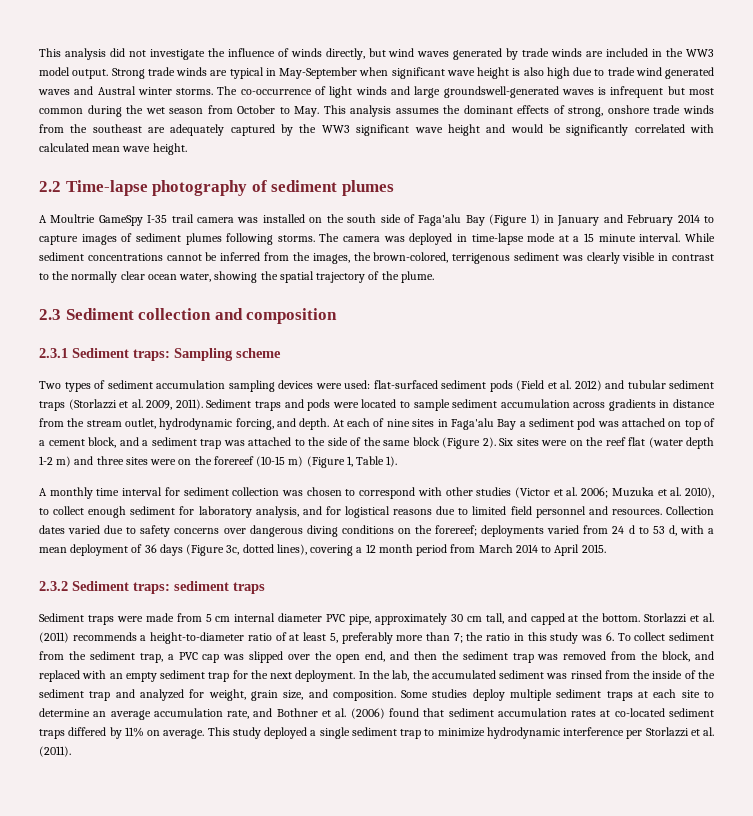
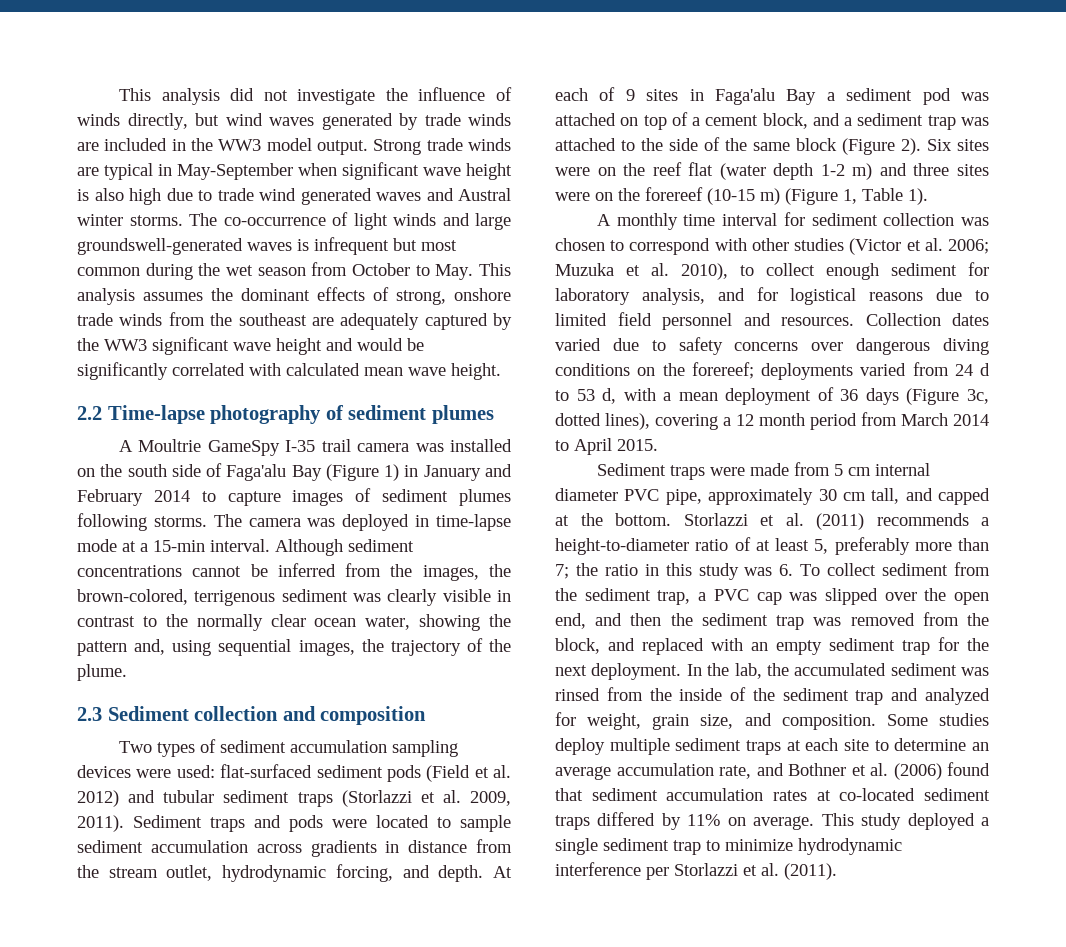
[584,233,716,242] 15 minute interval. While -> [153,539,343,556] 15-min interval. Although
[279,271,314,283] spatial -> [77,639,384,656] pattern and, using sequential images, the
[39,348,281,361] // 2.3.1 Sediment traps: Sampling scheme -> (427, 715) none
[386,419,410,427] nine -> [625,89,635,101] 9
[39,581,265,594] // 2.3.2 Sediment traps: sediment traps -> (658, 445) none

